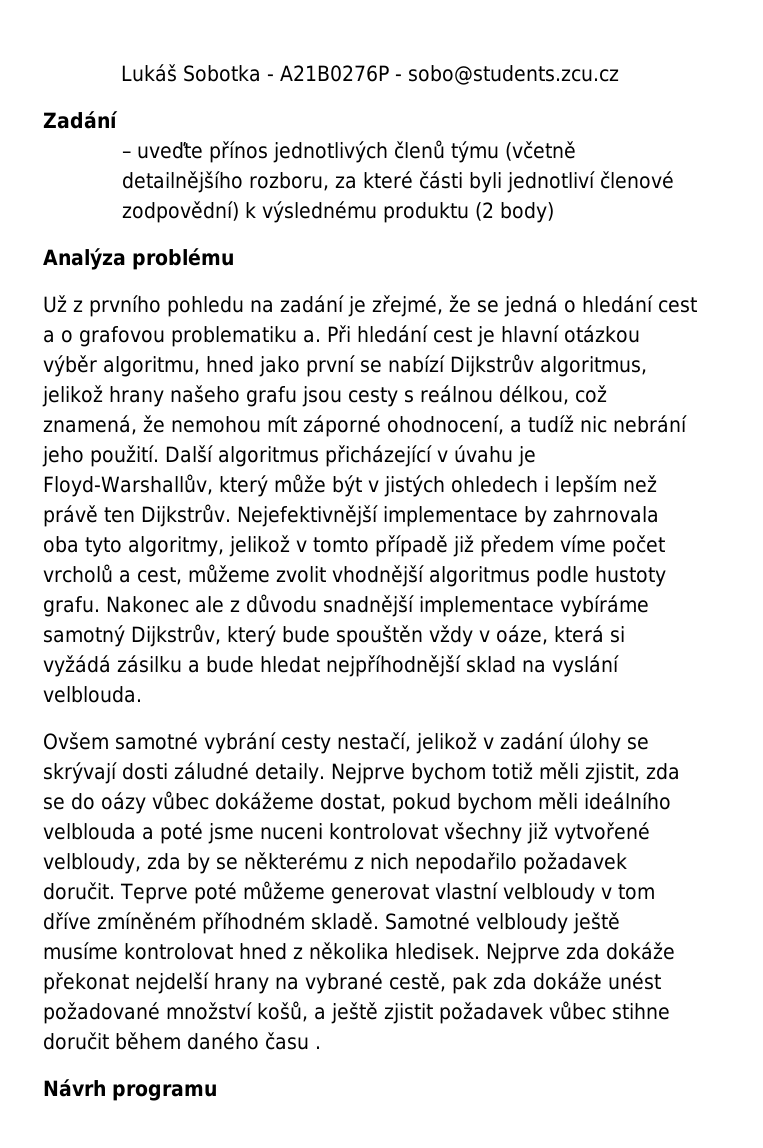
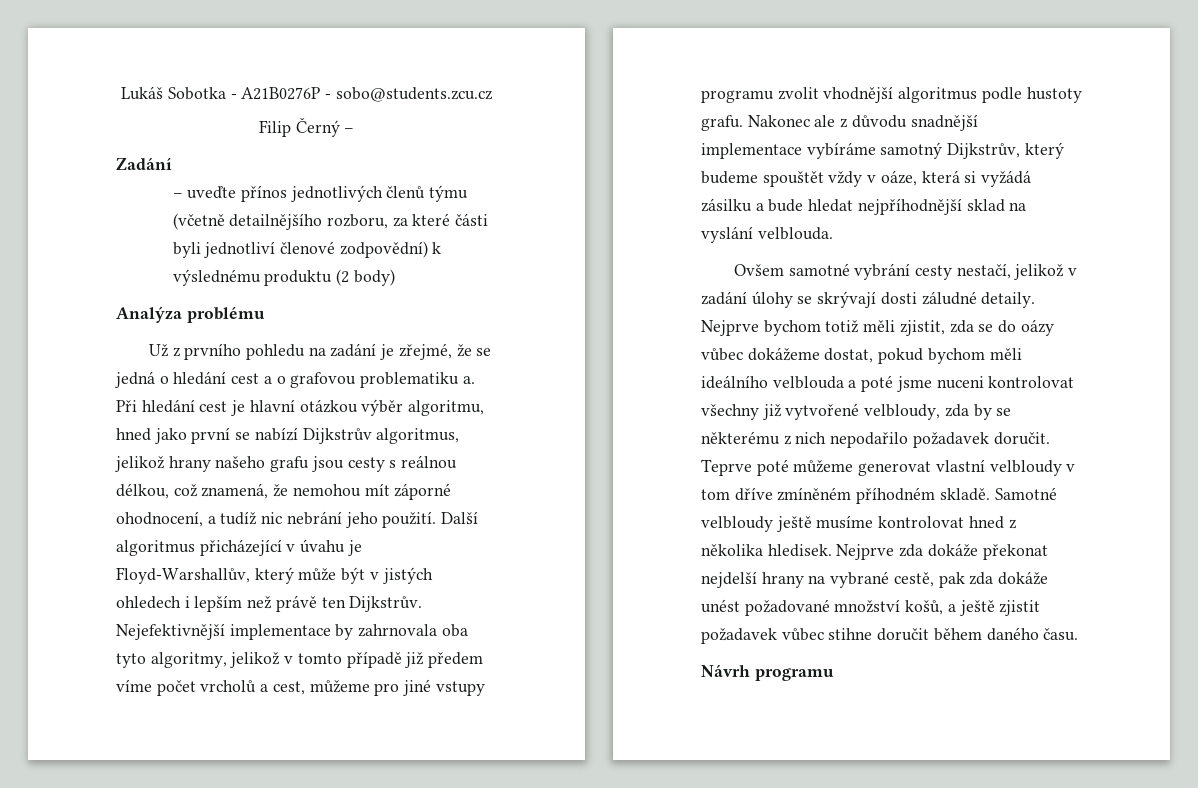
(619, 75) none -> [258,118,355,137] // Filip Černý –
(270, 573) none -> [374,679,485,696] [701,90,774,103] pro jiné vstupy programu
[282,625,423,647] bude spouštěn -> [701,171,824,187] budeme spouštět
[265,1032,321,1050] času . -> [1043,628,1079,641] času.

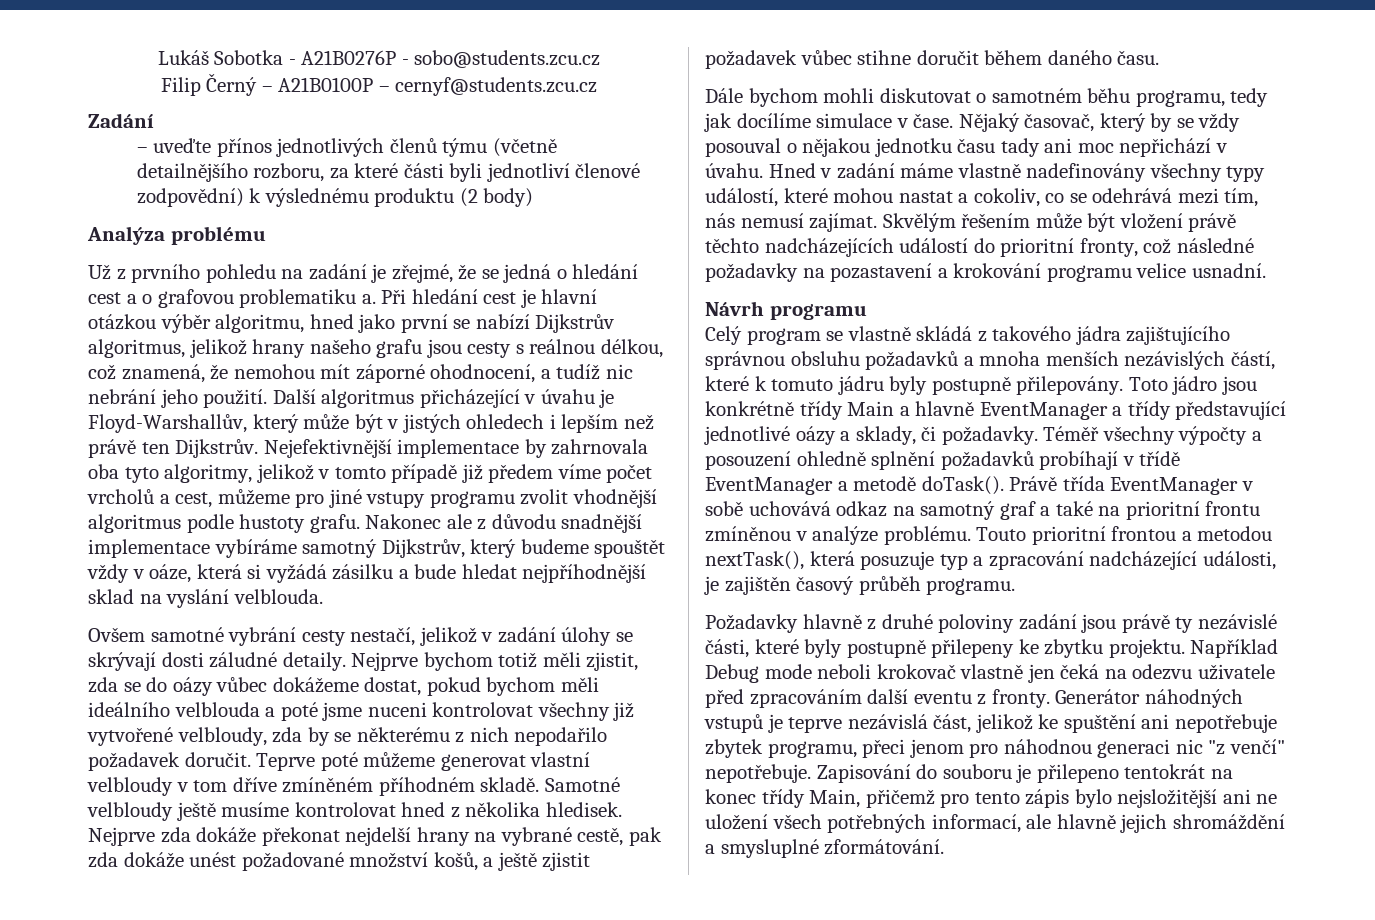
(355, 130) none -> [278,77,598,96] A21B0100P – cernyf@students.zcu.cz
[701,664,834,681] Návrh programu -> [705,88,1269,107] [704,113,1241,132] [705,138,1227,157] [705,163,1266,182] [705,188,1259,207] [705,213,1237,232] [705,238,1254,257] [705,263,1266,282] [705,301,867,320] [705,326,1231,345] [705,351,1275,370] [705,376,1257,395] [705,401,1287,420] [704,426,1262,445] [705,451,1181,470] [705,476,1253,495] [705,501,1261,520] [705,526,1273,545] [705,551,1276,570] [704,576,1016,595] [705,614,1277,633] [705,639,1279,658] [705,664,1275,683] [705,689,1243,708] [704,714,1277,733] [705,739,1285,758] [705,764,1233,783] [705,789,1278,808] [705,814,1285,833] [705,839,945,858] Dále bychom mohli diskutovat o samotném běhu programu, tedy jak docílíme simulace v čase. Nějaký časovač, který by se vždy posouval o nějakou jednotku času tady ani moc nepřichází v úvahu. Hned v zadání máme vlastně nadefinovány všechny typy událostí, které mohou nastat a cokoliv, co se odehrává mezi tím, nás nemusí zajímat. Skvělým řešením může být vložení právě těchto nadcházejících událostí do prioritní fronty, což následné požadavky na pozastavení a krokování programu velice usnadní. // Návrh programu // Celý program se vlastně skládá z takového jádra zajištujícího správnou obsluhu požadavků a mnoha menších nezávislých částí, které k tomuto jádru byly postupně přilepovány. Toto jádro jsou konkrétně třídy Main a hlavně EventManager a třídy představující jednotlivé oázy a sklady, či požadavky. Téměř všechny výpočty a posouzení ohledně splnění požadavků probíhají v třídě EventManager a metodě doTask(). Právě třída EventManager v sobě uchovává odkaz na samotný graf a také na prioritní frontu zmíněnou v analýze problému. Touto prioritní frontou a metodou nextTask(), která posuzuje typ a zpracování nadcházející události, je zajištěn časový průběh programu. // Požadavky hlavně z druhé poloviny zadání jsou právě ty nezávislé části, které byly postupně přilepeny ke zbytku projektu. Například Debug mode neboli krokovač vlastně jen čeká na odezvu uživatele před zpracováním další eventu z fronty. Generátor náhodných vstupů je teprve nezávislá část, jelikož ke spuštění ani nepotřebuje zbytek programu, přeci jenom pro náhodnou generaci nic "z venčí" nepotřebuje. Zapisování do souboru je přilepeno tentokrát na konec třídy Main, přičemž pro tento zápis bylo nejsložitější ani ne uložení všech potřebných informací, ale hlavně jejich shromáždění a smysluplné zformátování.

